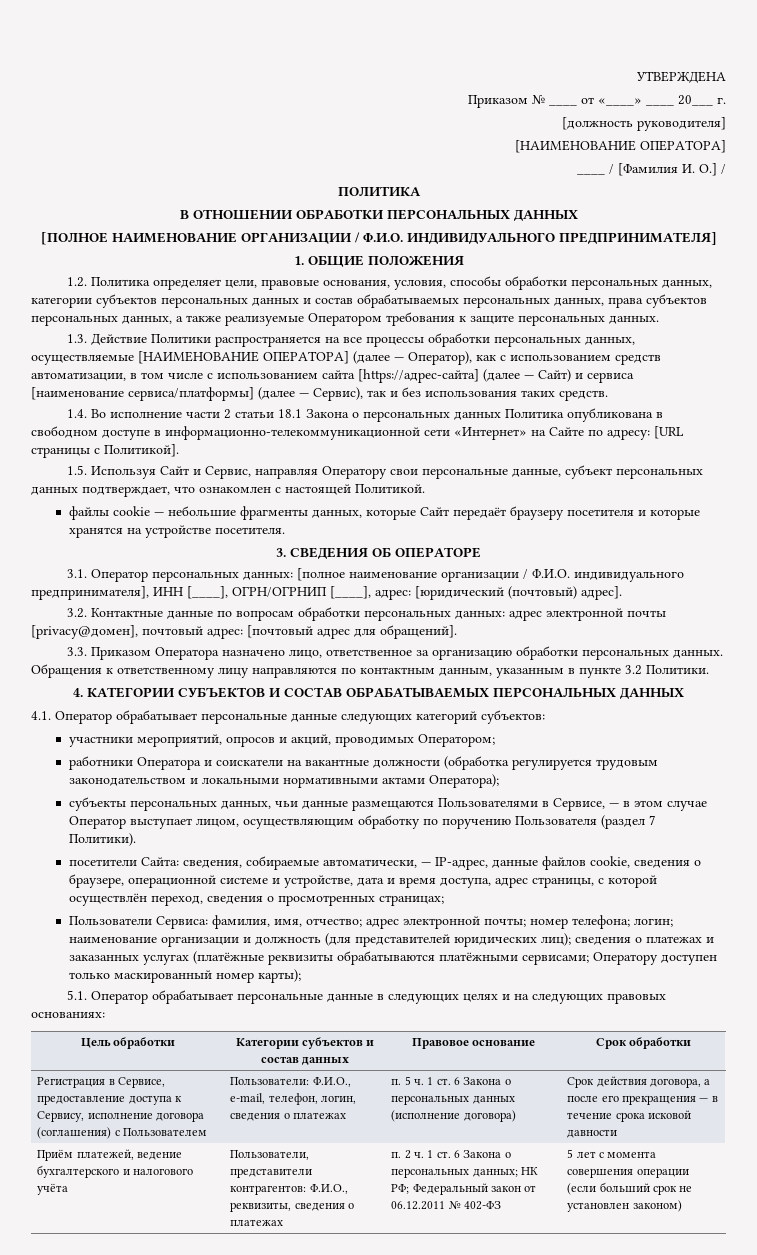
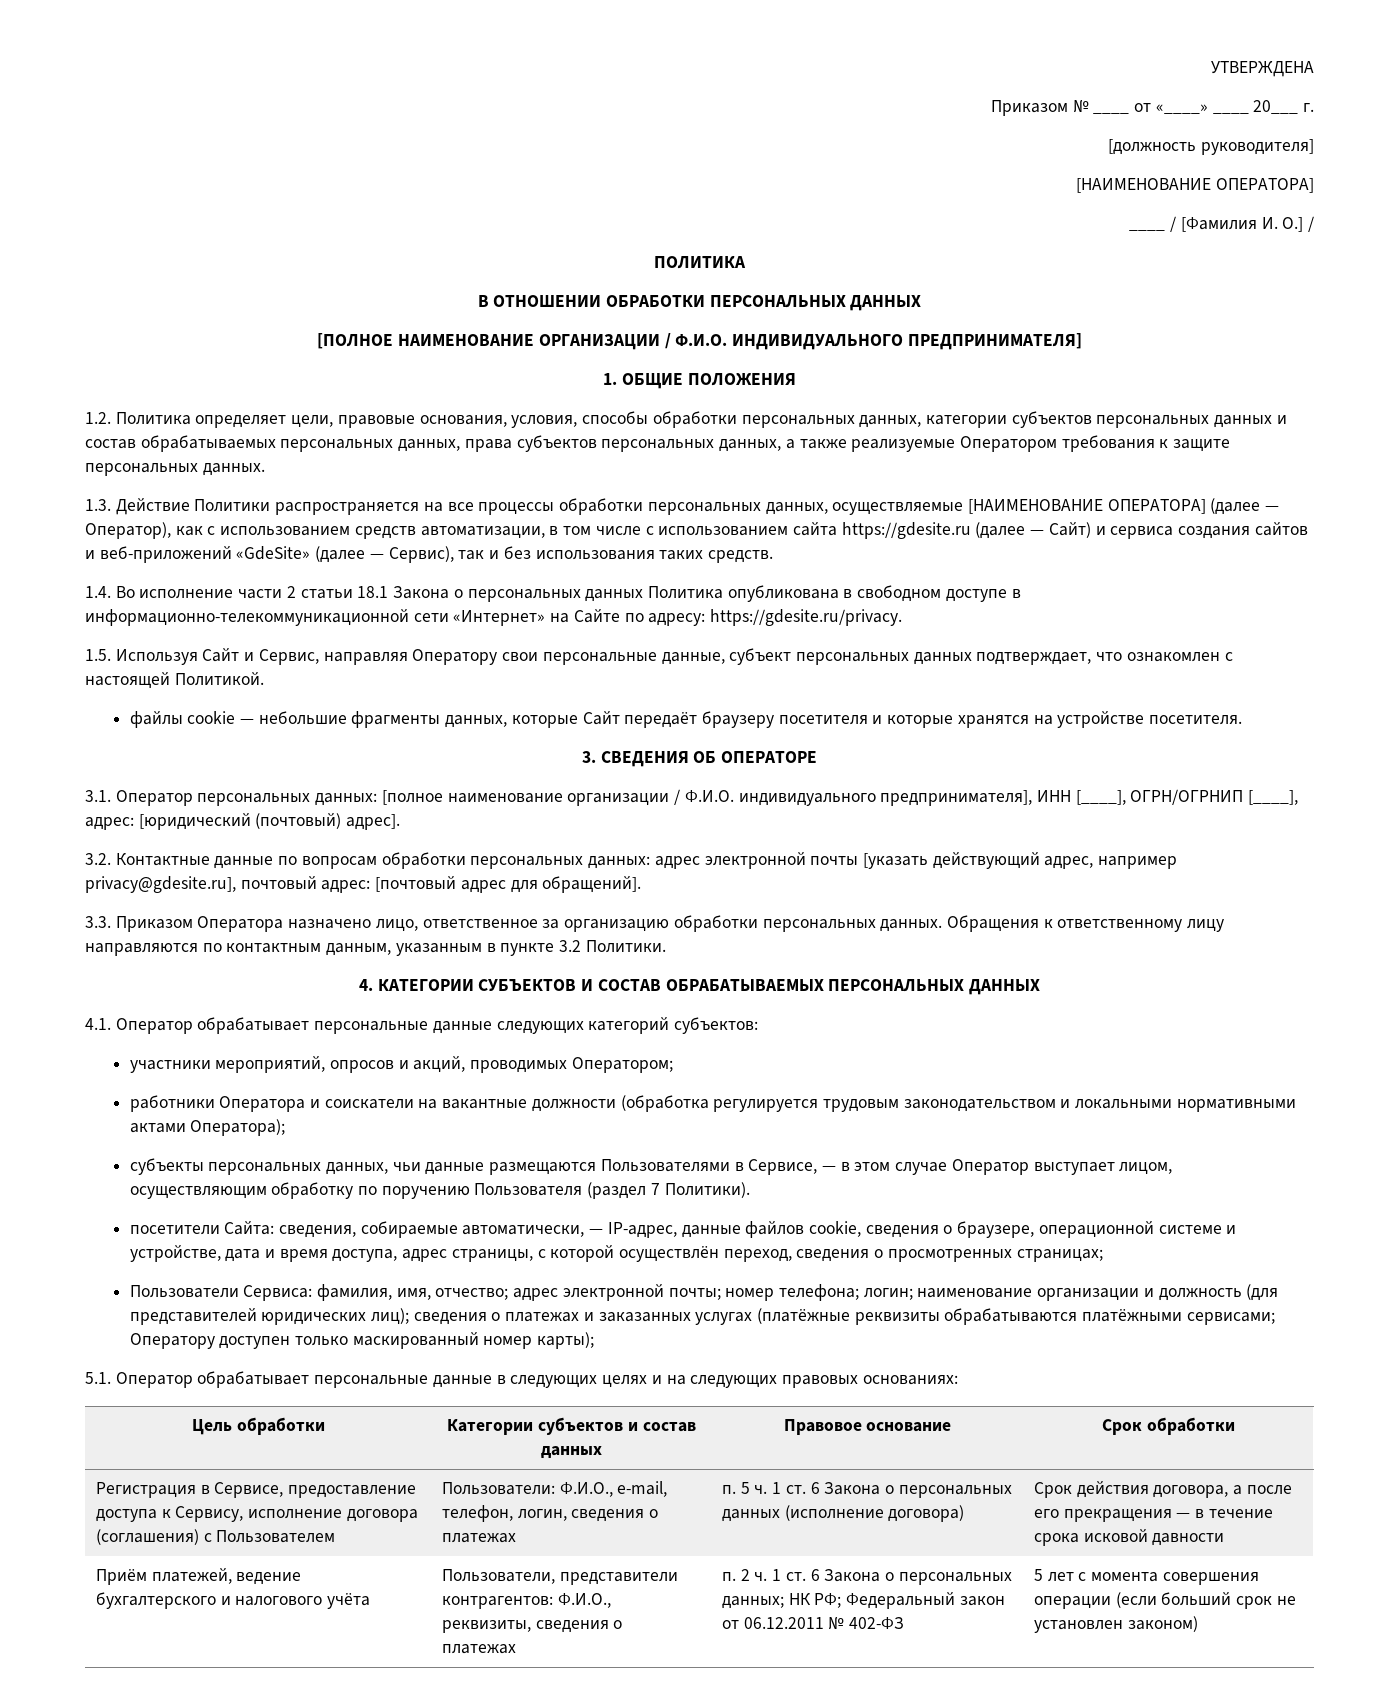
[358,369,479,383] [https://адрес-сайта] -> [841,522,971,539] https://gdesite.ru
[31,387,254,401] [наименование сервиса/платформы] -> [1178,522,1308,539] [85,546,311,563] создания сайтов и веб-приложений «GdeSite»
[654,426,684,439] [31,444,179,458] [URL страницы с Политикой]. -> [710,609,903,626] https://gdesite.ru/privacy.
[31,625,138,639] [privacy@домен], -> [862,852,1178,869] [85,876,236,893] [указать действующий адрес, например privacy@gdesite.ru],

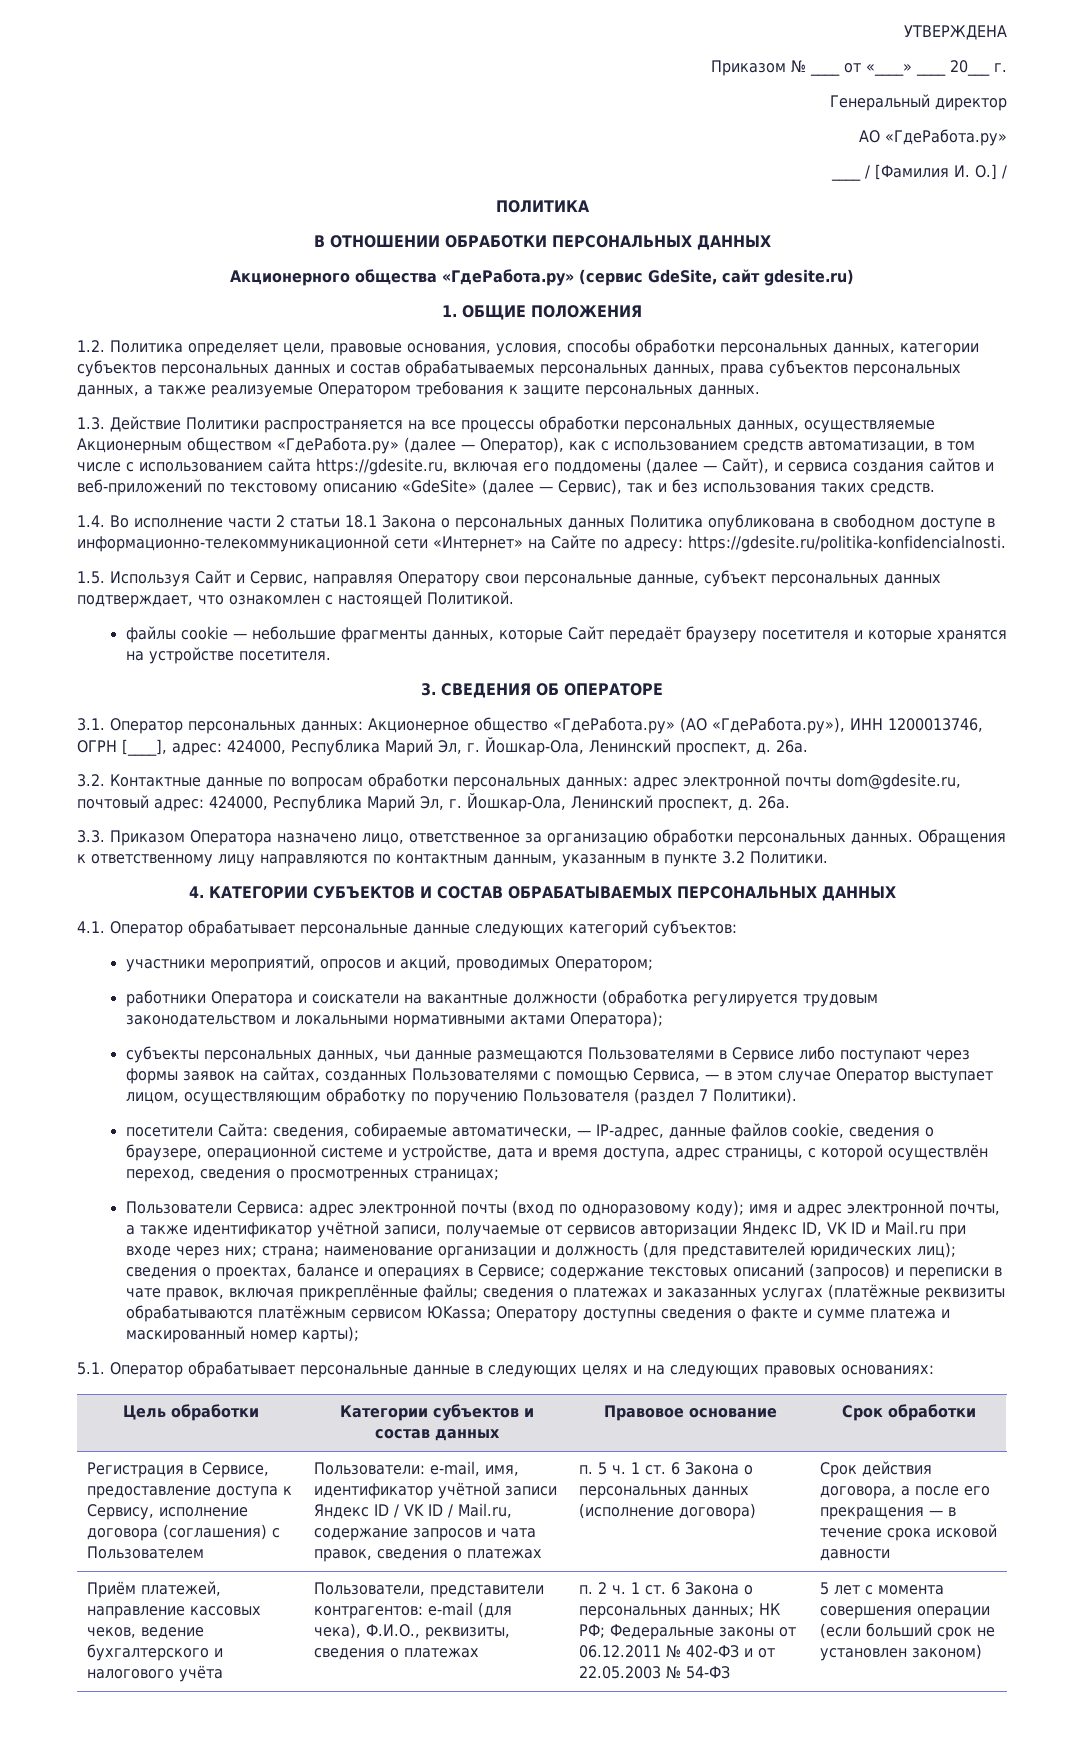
[1108,139,1314,155] [1076,178,1314,193] [должность руководителя] // [НАИМЕНОВАНИЕ ОПЕРАТОРА] -> [830,94,1007,111] [859,129,1007,146] Генеральный директор // АО «ГдеРабота.ру»
[317,333,1082,350] [ПОЛНОЕ НАИМЕНОВАНИЕ ОРГАНИЗАЦИИ / Ф.И.О. ИНДИВИДУАЛЬНОГО ПРЕДПРИНИМАТЕЛЯ] -> [230,269,854,286] Акционерного общества «ГдеРабота.ру» (сервис GdeSite, сайт gdesite.ru)
[967,499,1206,514] [НАИМЕНОВАНИЕ ОПЕРАТОРА] -> [77,437,399,454] Акционерным обществом «ГдеРабота.ру»
[841,522,1091,539] https://gdesite.ru (далее — Сайт) -> [316,458,769,475] https://gdesite.ru, включая его поддомены (далее — Сайт),
(232, 554) none -> [207,483,397,496] по текстовому описанию
[710,609,903,626] https://gdesite.ru/privacy. -> [688,535,1006,552] https://gdesite.ru/politika-konfidencialnosti.
[381,789,1299,806] [85,813,401,830] [полное наименование организации / Ф.И.О. индивидуального предпринимателя], ИНН [____], ОГРН/ОГРНИП [____], адрес: [юридический (почтовый) адрес]. -> [368,717,983,734] [77,737,808,756] Акционерное общество «ГдеРабота.ру» (АО «ГдеРабота.ру»), ИНН 1200013746, ОГРН [____], адрес: 424000, Республика Марий Эл, г. Йошкар-Ола, Ленинский проспект, д. 26а.
[862,852,1178,869] [85,876,642,893] [указать действующий адрес, например privacy@gdesite.ru], почтовый адрес: [почтовый адрес для обращений]. -> [836,773,961,790] [77,793,790,812] dom@gdesite.ru, почтовый адрес: 424000, Республика Марий Эл, г. Йошкар-Ола, Ленинский проспект, д. 26а.
[748,1159,818,1175] Сервисе, -> [731,1046,970,1063] [125,1067,700,1084] Сервисе либо поступают через формы заявок на сайтах, созданных Пользователями с помощью Сервиса,
[316,1284,913,1301] фамилия, имя, отчество; адрес электронной почты; номер телефона; логин; -> [308,1200,1000,1217] [125,1221,966,1238] [125,1246,319,1259] адрес электронной почты (вход по одноразовому коду); имя и адрес электронной почты, а также идентификатор учётной записи, получаемые от сервисов авторизации Яндекс ID, VK ID и Mail.ru при входе через них; страна;
(501, 1316) none -> [215,1263,1002,1280] [125,1284,568,1301] проектах, балансе и операциях в Сервисе; содержание текстовых описаний (запросов) и переписки в чате правок, включая прикреплённые файлы; сведения о
[1082,1309,1275,1325] [129,1333,348,1349] платёжными сервисами; Оператору доступен только -> [257,1305,950,1322] платёжным сервисом ЮKassa; Оператору доступны сведения о факте и сумме платежа и
[559,1481,668,1497] [442,1505,567,1522] Ф.И.О., e-mail, телефон, логин, -> [429,1461,519,1476] [313,1482,557,1499] [313,1503,512,1519] [313,1528,536,1541] [313,1549,372,1562] e-mail, имя, идентификатор учётной записи Яндекс ID / VK ID / Mail.ru, содержание запросов и чата правок,
(232, 1576) none -> [86,1606,261,1619] [86,1627,136,1638] направление кассовых чеков,
(554, 1602) none -> [427,1602,512,1618] [313,1623,361,1639] e-mail (для чека),
[846,1592,1005,1609] Федеральный закон -> [609,1624,774,1640] Федеральные законы
(905, 1623) none -> [743,1648,775,1658] [578,1666,730,1679] и от 22.05.2003 № 54-ФЗ

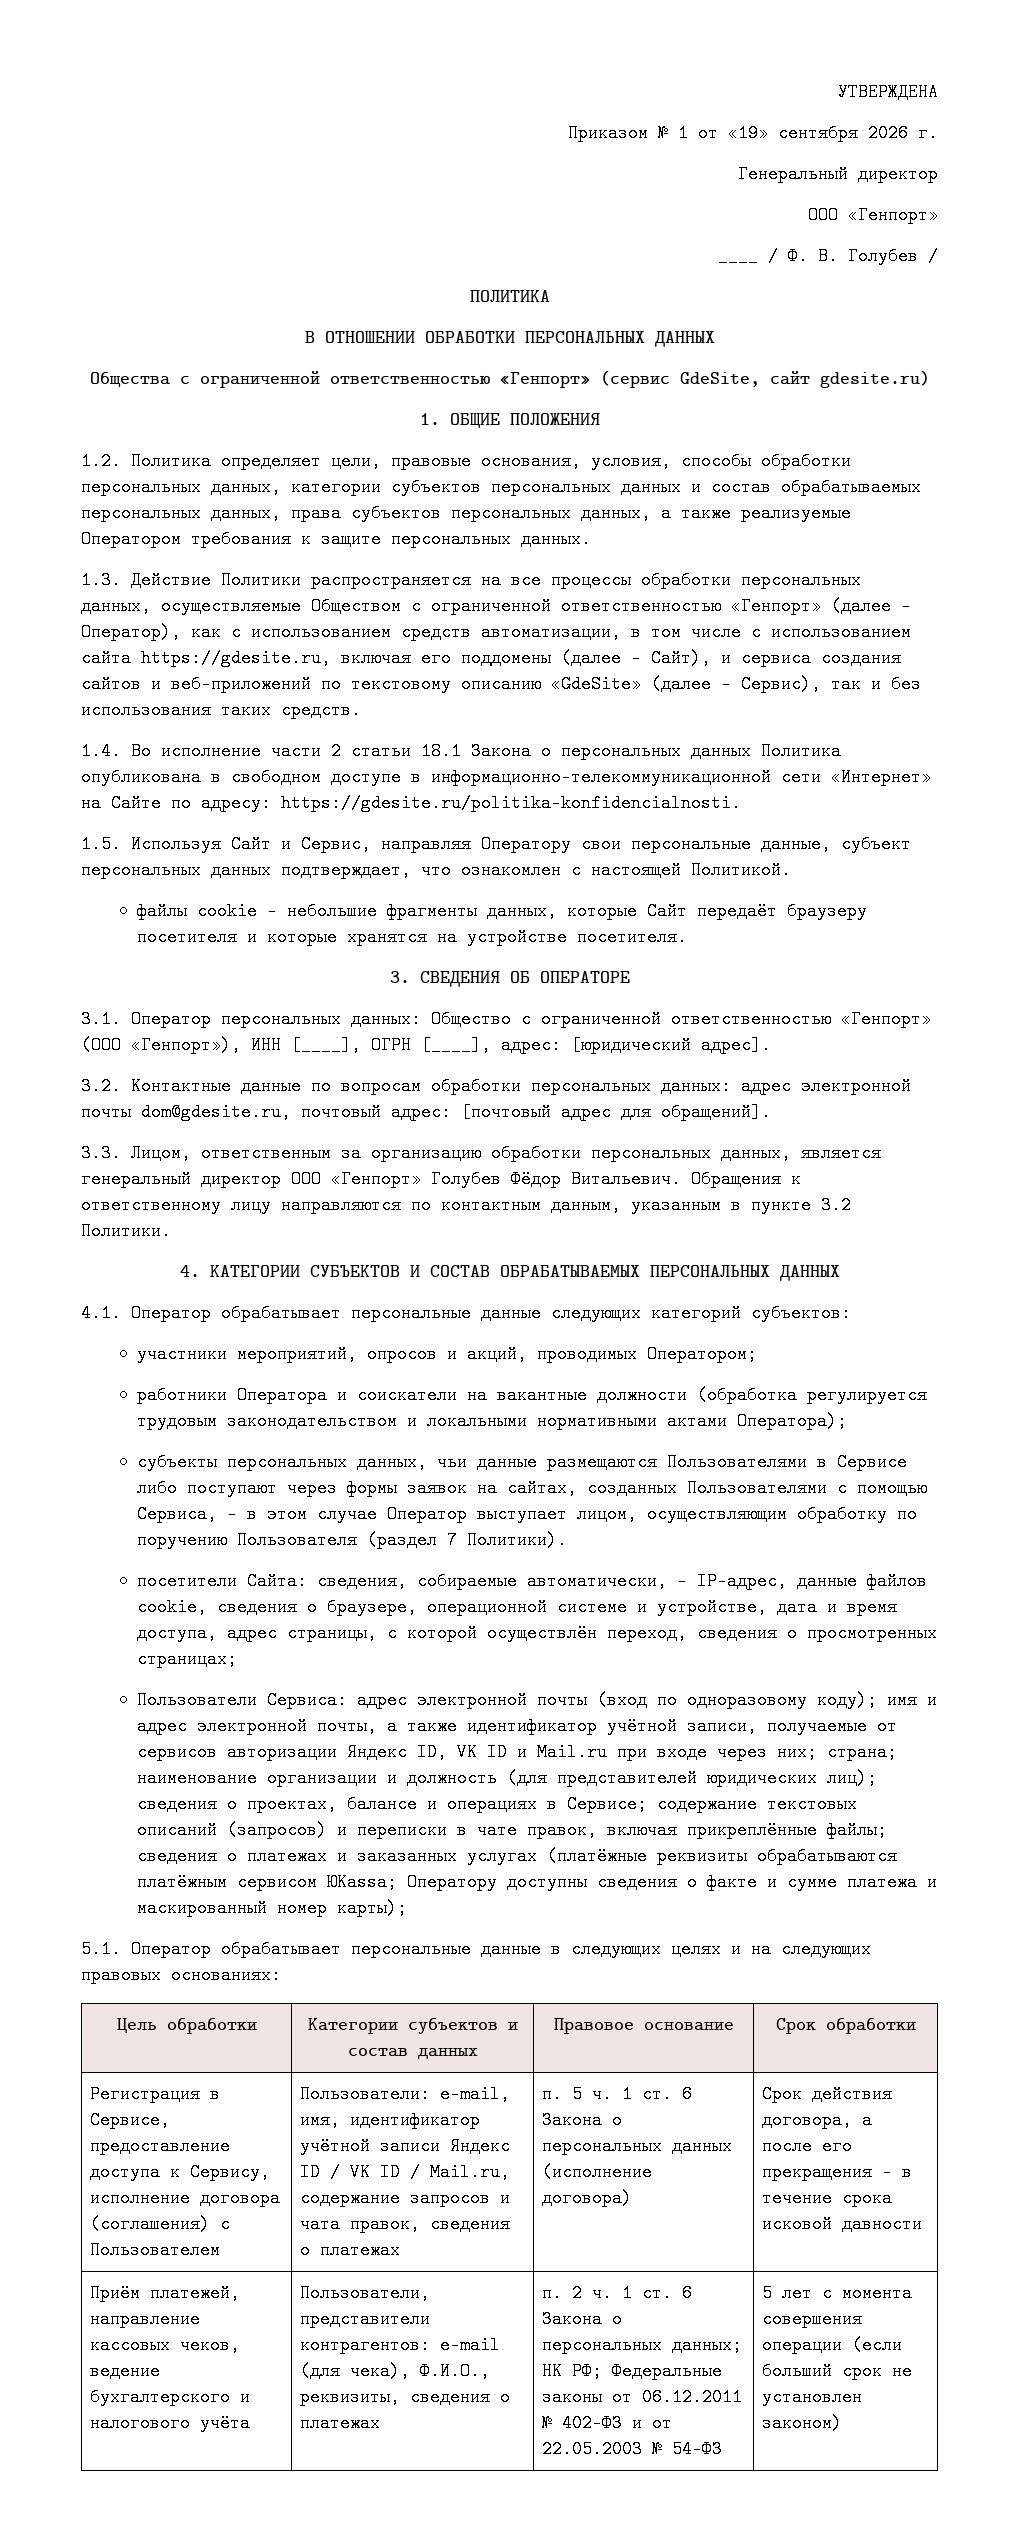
[810,60,990,76] ____ от «____» ____ 20___ -> [678,124,908,142] 1 от «19» сентября 2026
[859,129,1007,146] АО «ГдеРабота.ру» -> [808,208,938,224] ООО «Генпорт»
[875,164,997,180] [Фамилия И. О.] -> [788,247,918,265] Ф. В. Голубев
[230,269,574,286] Акционерного общества «ГдеРабота.ру» -> [89,371,590,388] Общества с ограниченной ответственностью «Генпорт»
[77,437,399,454] Акционерным обществом «ГдеРабота.ру» -> [311,599,821,615] Обществом с ограниченной ответственностью «Генпорт»
[368,717,983,734] [77,737,808,756] Акционерное общество «ГдеРабота.ру» (АО «ГдеРабота.ру»), ИНН 1200013746, ОГРН [____], адрес: 424000, Республика Марий Эл, г. Йошкар-Ола, Ленинский проспект, д. 26а. -> [431,1012,931,1028] [81,1036,771,1054] Общество с ограниченной ответственностью «Генпорт» (ООО «Генпорт»), ИНН [____], ОГРН [____], адрес: [юридический адрес].
[209,793,790,812] [77,829,913,846] 424000, Республика Марий Эл, г. Йошкар-Ола, Ленинский проспект, д. 26а. // 3.3. Приказом Оператора назначено лицо, ответственное за организацию обработки персональных данных. -> [461,1103,771,1121] [81,1144,881,1162] [81,1170,681,1188] [почтовый адрес для обращений]. // 3.3. Лицом, ответственным за организацию обработки персональных данных, является генеральный директор ООО «Генпорт» Голубев Фёдор Витальевич.

